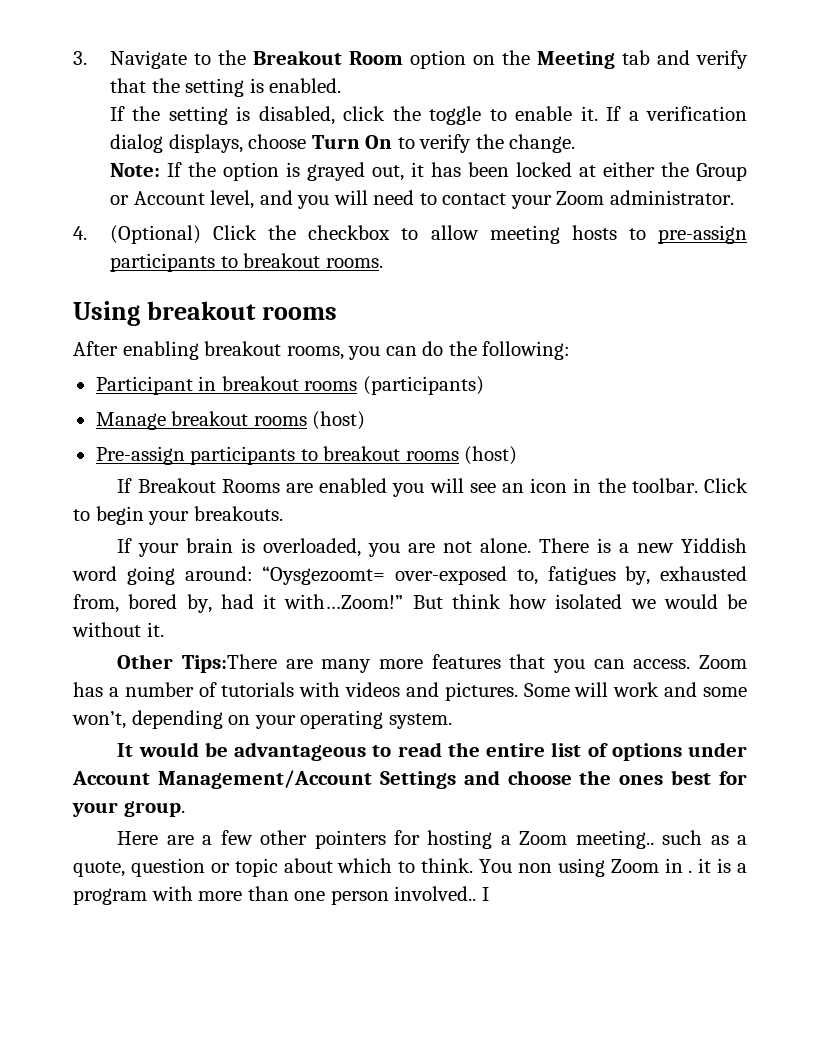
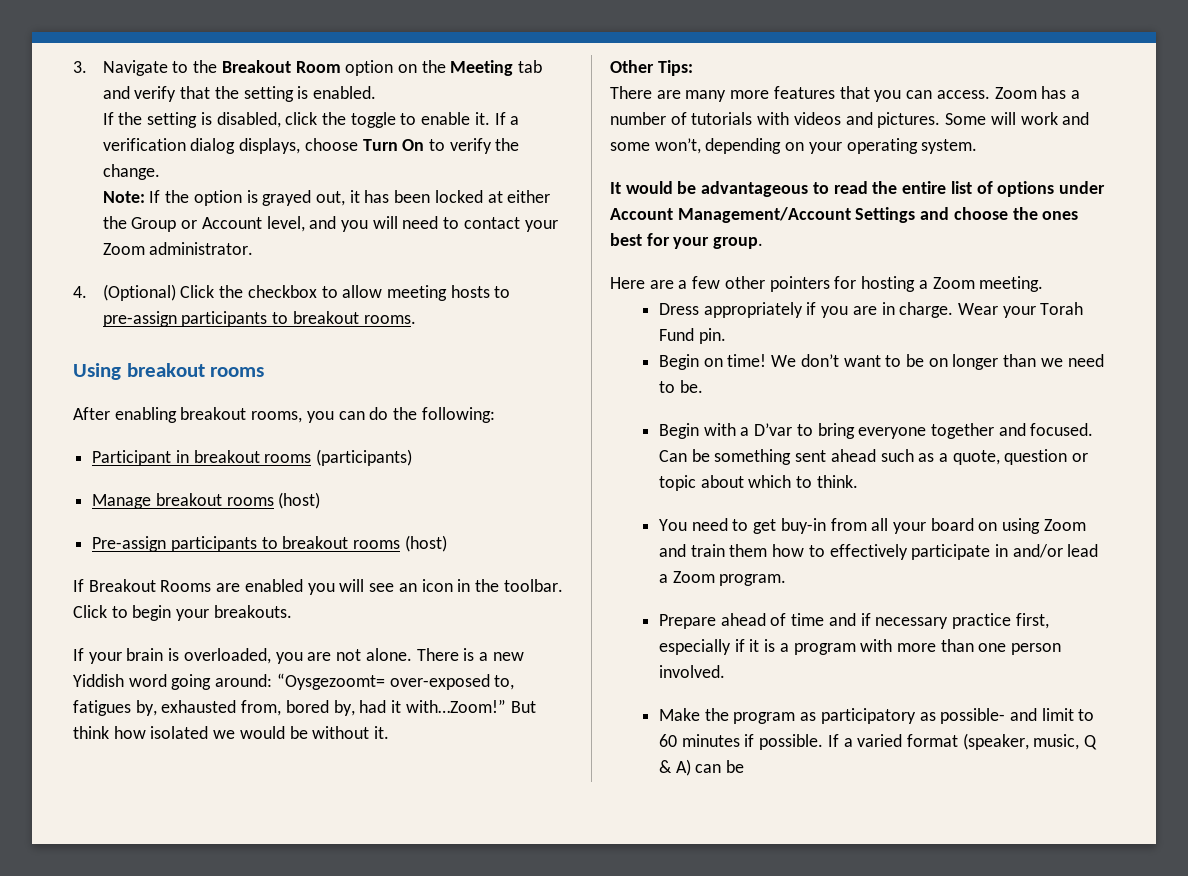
[182,654,278,673] Tips:There -> [657,60,693,76] [610,86,652,99] Tips: // There
[575,830,654,849] meeting.. -> [979,276,1044,292] [658,302,1084,318] [658,328,726,344] [658,354,1104,370] [658,380,703,393] [658,423,1094,439] [658,449,876,465] meeting. // Dress appropriately if you are in charge. Wear your Torah Fund pin. // Begin on time! We don’t want to be on longer than we need to be. // Begin with a D’var to bring everyone together and focused. Can be something sent ahead
[479,858,693,877] You non using Zoom in . -> [658,518,1086,534] [658,544,1099,560] [658,571,787,586] [658,613,1049,629] [658,639,745,655] // You need to get buy-in from all your board on using Zoom and train them how to effectively participate in and/or lead a Zoom program. // Prepare ahead of time and if necessary practice first, especially if
[394,886,489,901] involved.. I -> [658,665,725,678] [658,708,1095,724] [658,733,1098,750] [658,759,745,776] involved. // Make the program as participatory as possible- and limit to 60 minutes if possible. If a varied format (speaker, music, Q & A) can be

